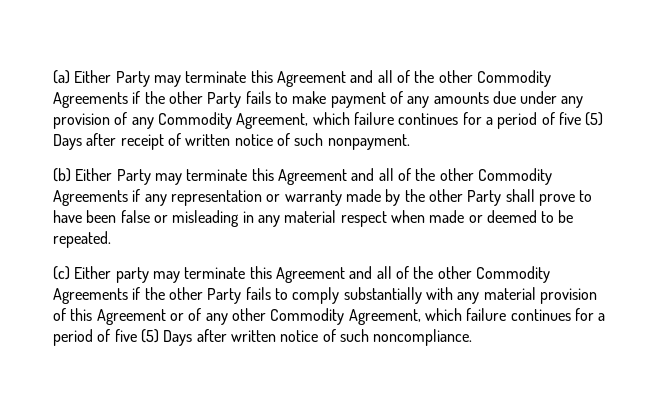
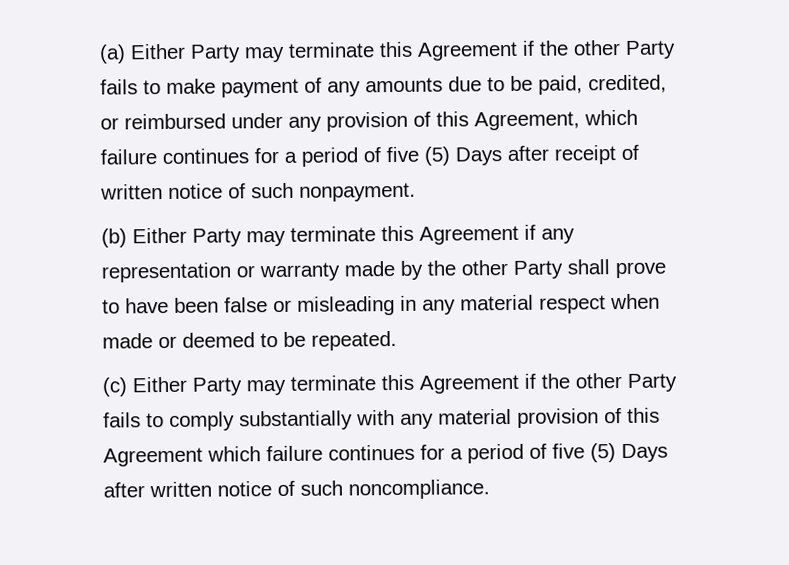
[350,70,551,87] [53,92,128,108] and all of the other Commodity Agreements -> (518, 51) none
(516, 97) none -> [487,74,667,95] [100,113,226,130] to be paid, credited, or reimbursed
[131,112,232,129] any Commodity -> [436,111,469,127] this
[351,168,552,185] [53,190,128,206] and all of the other Commodity Agreements -> (519, 235) none
[115,266,550,283] [53,288,128,304] party may terminate this Agreement and all of the other Commodity Agreements -> [192,374,519,396] Party may terminate this Agreement
[169,308,421,325] or of any other Commodity Agreement, -> (203, 457) none

